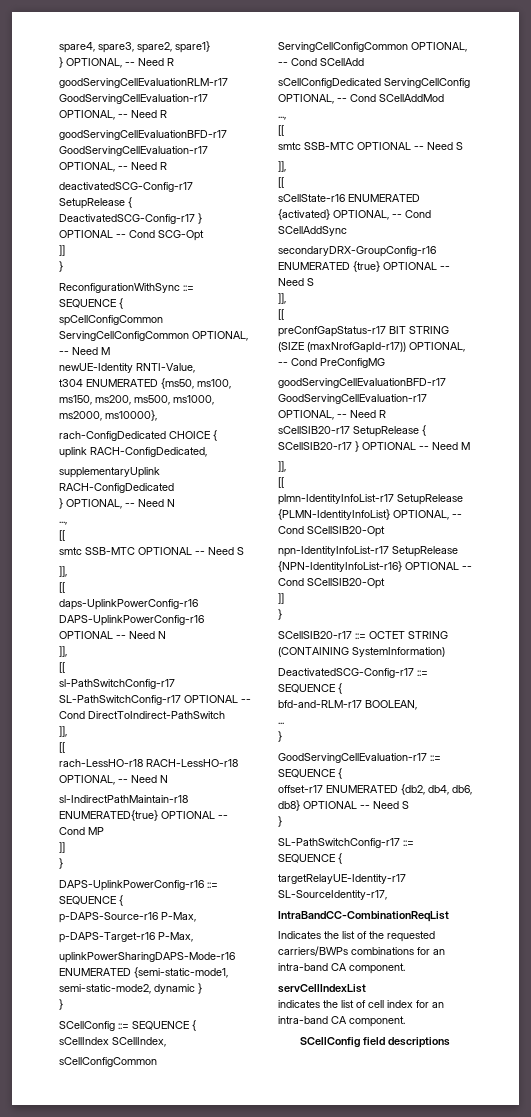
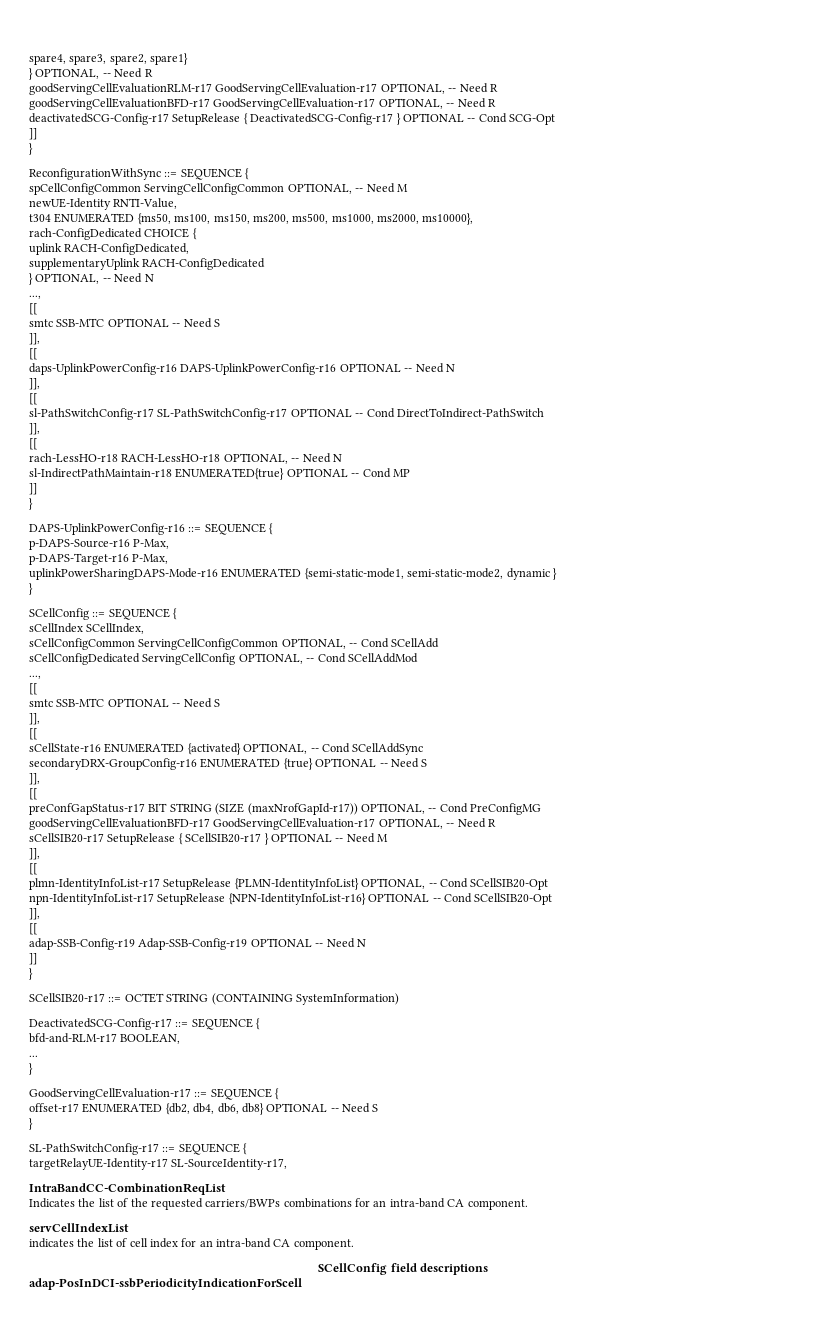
(385, 583) none -> [29,908,40,920] [29,923,38,935] [29,938,366,950] // ]], // [[ // adap-SSB-Config-r19 Adap-SSB-Config-r19 OPTIONAL -- Need N
(450, 1042) none -> [29,1278,302,1290] // adap-PosInDCI-ssbPeriodicityIndicationForScell

